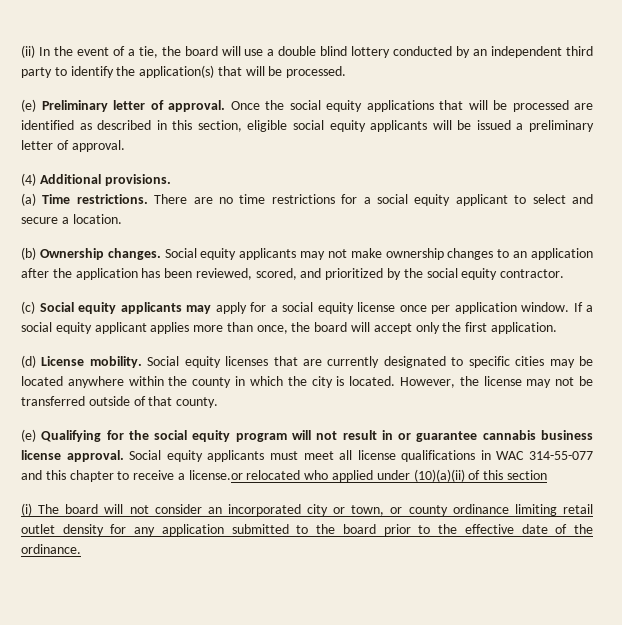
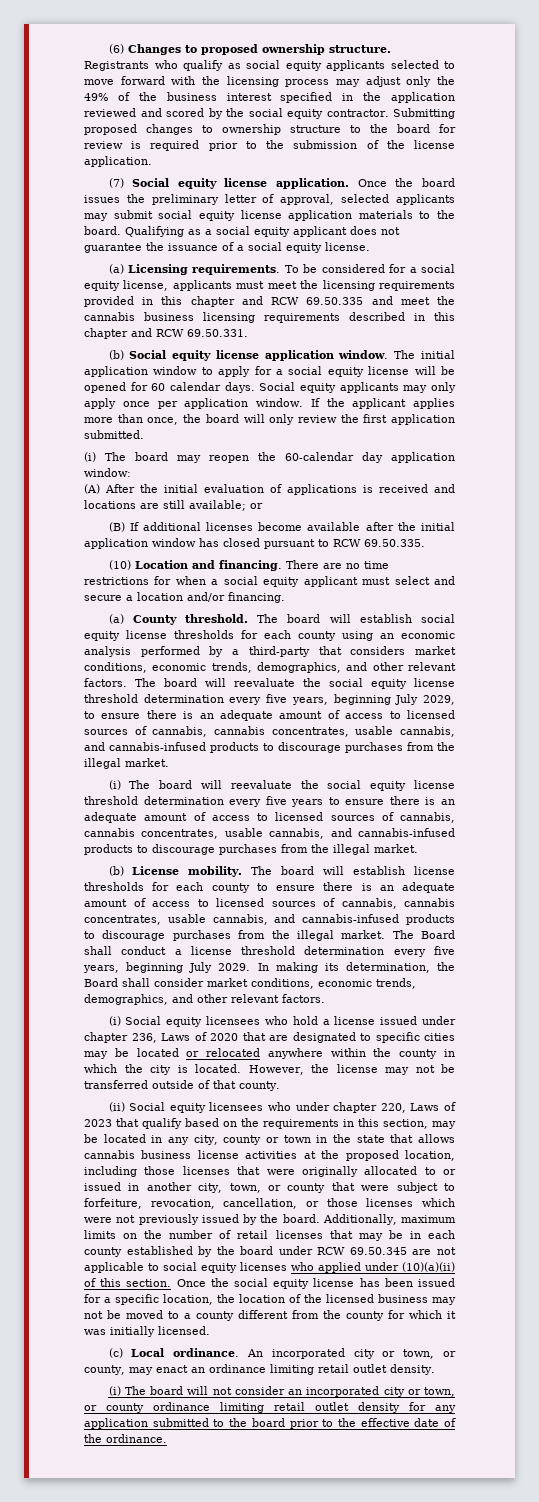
[21,45,593,58] [21,65,347,78] [21,99,593,112] [21,120,594,132] [21,140,125,152] [21,173,171,186] [21,193,593,206] [21,214,122,224] [21,247,594,260] [21,268,384,280] (ii) In the event of a tie, the board will use a double blind lottery conducted by an independent third party to identify the application(s) that will be processed. // (e) Preliminary letter of approval. Once the social equity applications that will be processed are identified as described in this section, eligible social equity applicants will be issued a preliminary letter of approval. // (4) Additional provisions. // (a) Time restrictions. There are no time restrictions for a social equity applicant to select and secure a location. // (b) Ownership changes. Social equity applicants may not make ownership changes to an application after the application has been reviewed, scored, and prioritized -> [108,44,391,55] [84,60,455,71] [84,76,456,87] [84,92,455,103] [84,108,205,117] (6) Changes to proposed ownership structure. Registrants who qualify as social equity applicants selected to move forward with the licensing process may adjust only the 49% of the business interest specified in the application reviewed and scored
[21,301,211,314] // (c) Social equity applicants may -> [393,108,455,119] [84,124,456,135] [84,140,456,151] [84,156,152,167] [108,178,456,189] [84,194,455,205] [84,210,455,221] [84,226,400,237] [84,242,370,253] [108,264,455,275] [84,280,455,291] [84,296,456,307] [84,312,455,323] [84,328,248,339] [108,350,455,361] [84,366,213,377] Submitting proposed changes to ownership structure to the board for review is required prior to the submission of the license application. // (7) Social equity license application. Once the board issues the preliminary letter of approval, selected applicants may submit social equity license application materials to the board. Qualifying as a social equity applicant does not guarantee the issuance of a social equity license. // (a) Licensing requirements. To be considered for a social equity license, applicants must meet the licensing requirements provided in this chapter and RCW 69.50.335 and meet the cannabis business licensing requirements described in this chapter and RCW 69.50.331. // (b) Social equity license application window. The initial application window to
(395, 307) none -> [414,366,455,375] [84,382,456,393] [84,398,116,409] will be opened for 60 calendar days. Social equity applicants may only apply
[586,305,593,312] [21,322,92,334] a social equity -> [326,398,345,407] the
[373,322,557,334] [21,355,269,368] accept only the first application. // (d) License mobility. Social equity licenses -> [269,414,455,425] [84,430,144,439] [84,452,455,463] [84,468,131,477] [84,484,455,495] [84,500,263,511] [108,522,455,532] [84,538,425,549] [108,560,389,571] [84,576,456,587] [84,592,285,603] [108,614,456,625] [84,630,455,641] [84,646,457,657] [84,662,456,673] [84,678,455,689] [84,694,456,705] [84,710,455,721] [84,726,455,737] [84,742,455,753] [84,758,169,769] [108,780,455,791] [84,796,455,807] [84,812,455,823] [84,828,455,839] [84,844,418,855] [108,866,455,877] [84,882,456,893] [84,898,455,909] [84,914,456,925] [84,930,455,941] [84,946,455,957] [83,962,455,973] [84,978,416,989] [84,994,325,1005] [108,1016,456,1027] [84,1032,238,1043] only review the first application submitted. // (i) The board may reopen the 60-calendar day application window: // (A) After the initial evaluation of applications is received and locations are still available; or // (B) If additional licenses become available after the initial application window has closed pursuant to RCW 69.50.335. // (10) Location and financing. There are no time restrictions for when a social equity applicant must select and secure a location and/or financing. // (a) County threshold. The board will establish social equity license thresholds for each county using an economic analysis performed by a third-party that considers market conditions, economic trends, demographics, and other relevant factors. The board will reevaluate the social equity license threshold determination every five years, beginning July 2029, to ensure there is an adequate amount of access to licensed sources of cannabis, cannabis concentrates, usable cannabis, and cannabis-infused products to discourage purchases from the illegal market. // (i) The board will reevaluate the social equity license threshold determination every five years to ensure there is an adequate amount of access to licensed sources of cannabis, cannabis concentrates, usable cannabis, and cannabis-infused products to discourage purchases from the illegal market. // (b) License mobility. The board will establish license thresholds for each county to ensure there is an adequate amount of access to licensed sources of cannabis, cannabis concentrates, usable cannabis, and cannabis-infused products to discourage purchases from the illegal market. The Board shall conduct a license threshold determination every five years, beginning July 2029. In making its determination, the Board shall consider market conditions, economic trends, demographics, and other relevant factors. // (i) Social equity licensees who hold a license issued under chapter 236, Laws of 2020
[327,356,380,368] currently -> (288, 1038) none
(63, 381) none -> [186,1048,261,1057] or relocated
[21,429,593,442] [21,450,593,462] [21,470,301,482] (e) Qualifying for the social equity program will not result in or guarantee cannabis business license approval. Social equity applicants must meet all license qualifications in WAC 314-55-077 and this chapter to receive a license.or relocated -> [108,1102,457,1113] [84,1118,456,1129] [84,1134,455,1145] [84,1150,455,1161] [84,1166,456,1177] [84,1182,456,1193] [84,1198,455,1209] [84,1214,456,1225] [84,1230,455,1241] [84,1246,456,1257] [84,1262,287,1273] (ii) Social equity licensees who under chapter 220, Laws of 2023 that qualify based on the requirements in this section, may be located in any city, county or town in the state that allows cannabis business license activities at the proposed location, including those licenses that were originally allocated to or issued in another city, town, or county that were subject to forfeiture, revocation, cancellation, or those licenses which were not previously issued by the board. Additionally, maximum limits on the number of retail licenses that may be in each county established by the board under RCW 69.50.345 are not applicable to social equity licenses
[506,470,547,480] section -> [126,1278,455,1289] [84,1294,456,1305] [84,1310,456,1321] [84,1326,210,1337] [108,1348,456,1359] [84,1364,435,1375] section. Once the social equity license has been issued for a specific location, the location of the licensed business may not be moved to a county different from the county for which it was initially licensed. // (c) Local ordinance. An incorporated city or town, or county, may enact an ordinance limiting retail outlet density.

